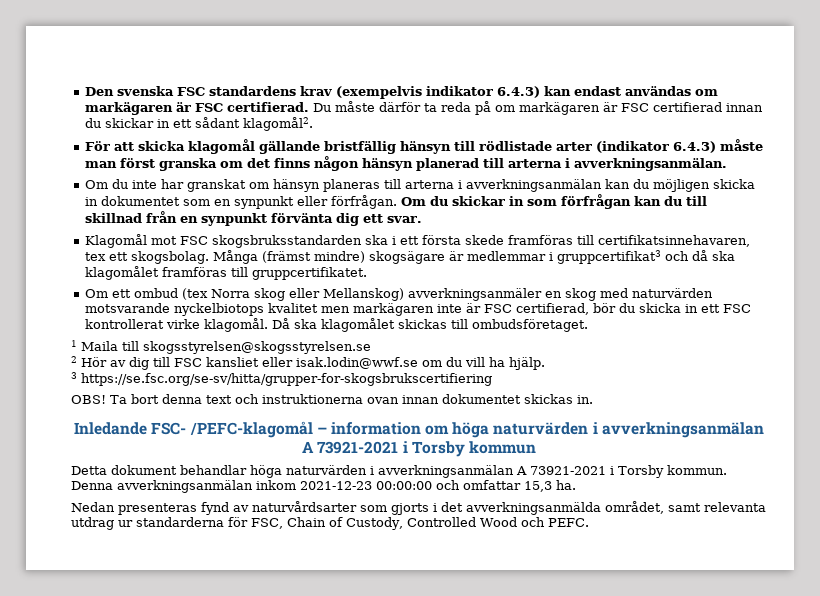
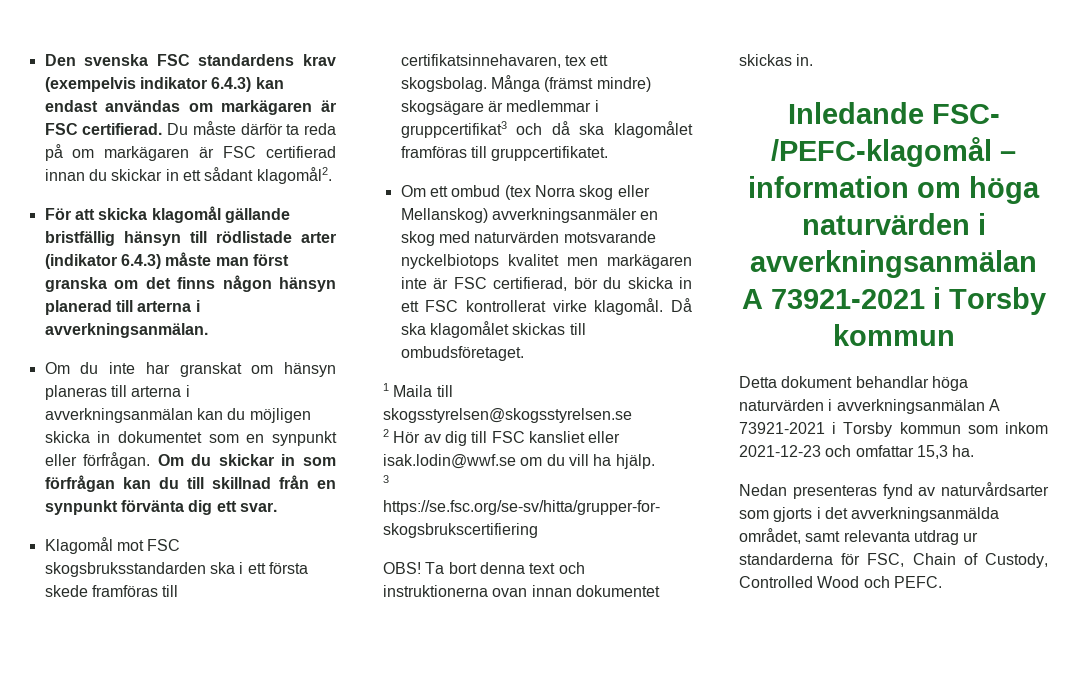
[667,465,727,475] [71,480,253,493] kommun. Denna avverkningsanmälan -> [899,422,998,434] kommun som
[376,481,432,490] 00:00:00 -> (821, 451) none

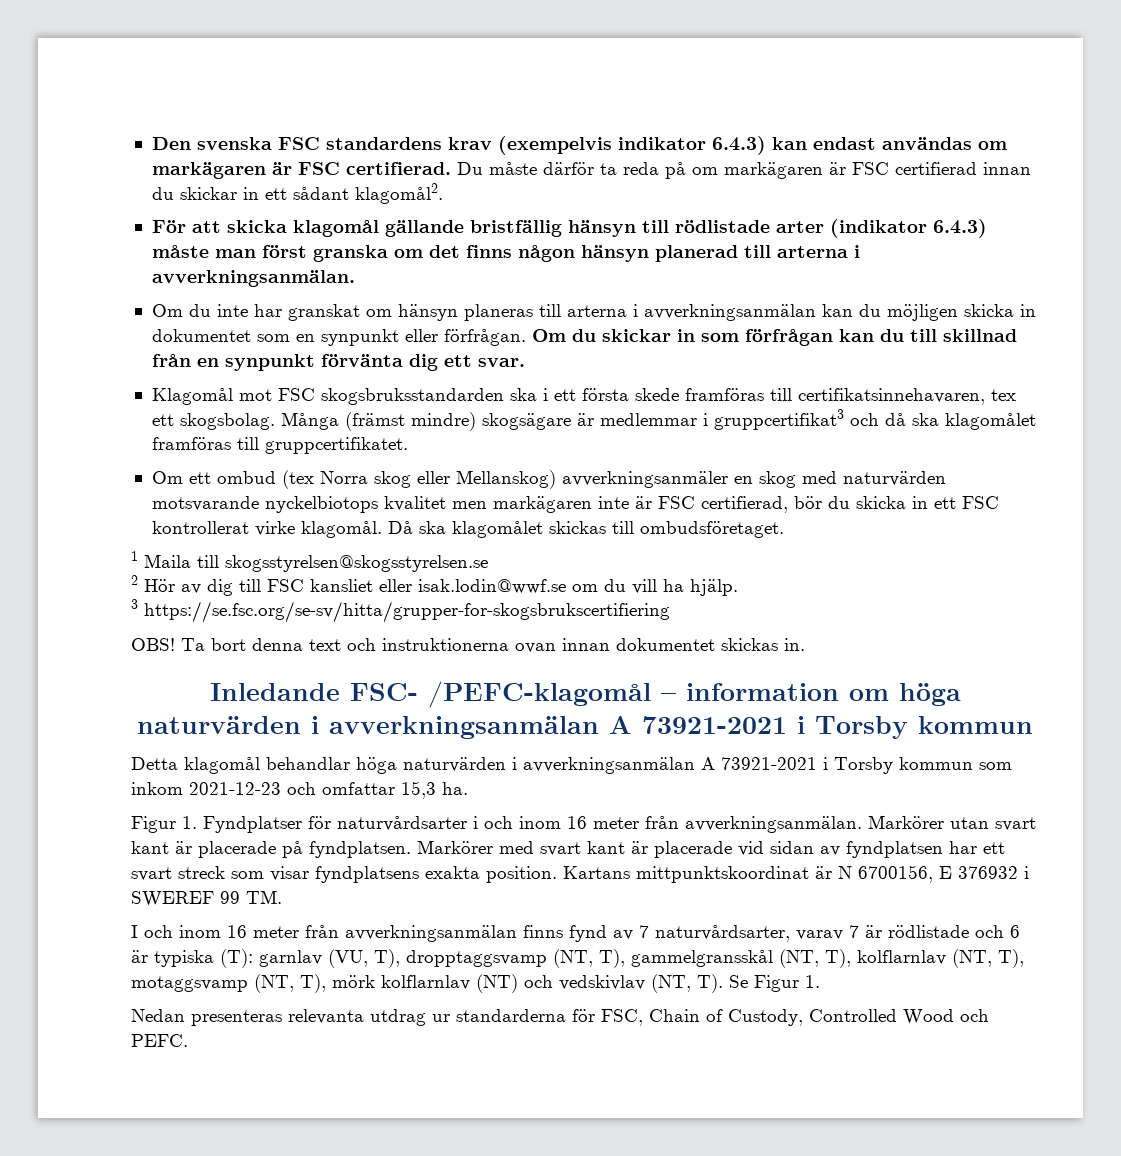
[781,376,853,388] dokument -> [184,757,260,774] klagomål
[739,482,1049,499] [739,507,1000,522] [739,528,841,544] Nedan presenteras fynd av naturvårdsarter som gjorts i det avverkningsanmälda området, samt -> [131,815,1036,833] [131,840,1005,858] [131,865,1029,883] [131,890,282,907] [131,925,1020,942] [131,949,1024,968] [131,974,820,993] [131,1009,282,1026] Figur 1. Fyndplatser för naturvårdsarter i och inom 16 meter från avverkningsanmälan. Markörer utan svart kant är placerade på fyndplatsen. Markörer med svart kant är placerade vid sidan av fyndplatsen har ett svart streck som visar fyndplatsens exakta position. Kartans mittpunktskoordinat är N 6700156, E 376932 i SWEREF 99 TM. // I och inom 16 meter från avverkningsanmälan finns fynd av 7 naturvårdsarter, varav 7 är rödlistade och 6 är typiska (T): garnlav (VU, T), dropptaggsvamp (NT, T), gammelgransskål (NT, T), kolflarnlav (NT, T), motaggsvamp (NT, T), mörk kolflarnlav (NT) och vedskivlav (NT, T). Se Figur 1. // Nedan presenteras

